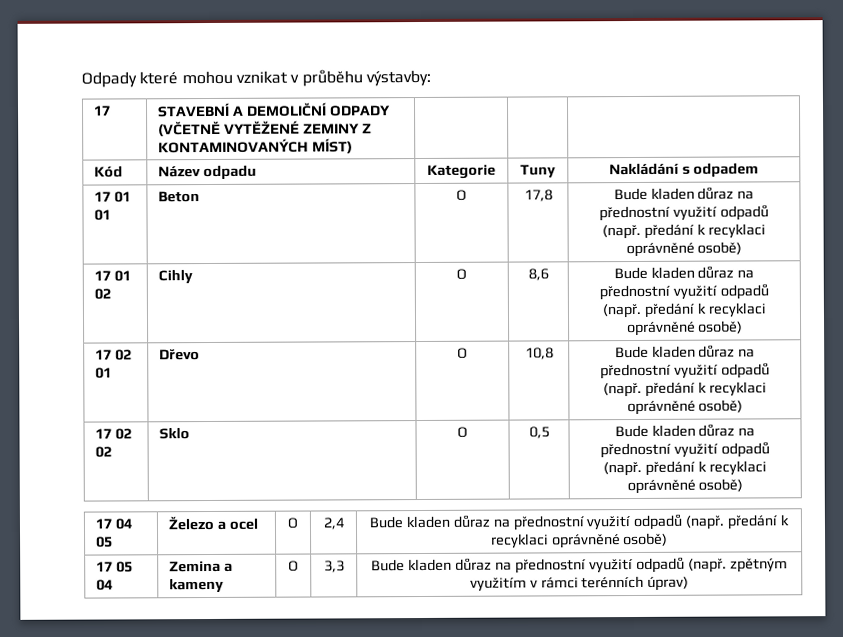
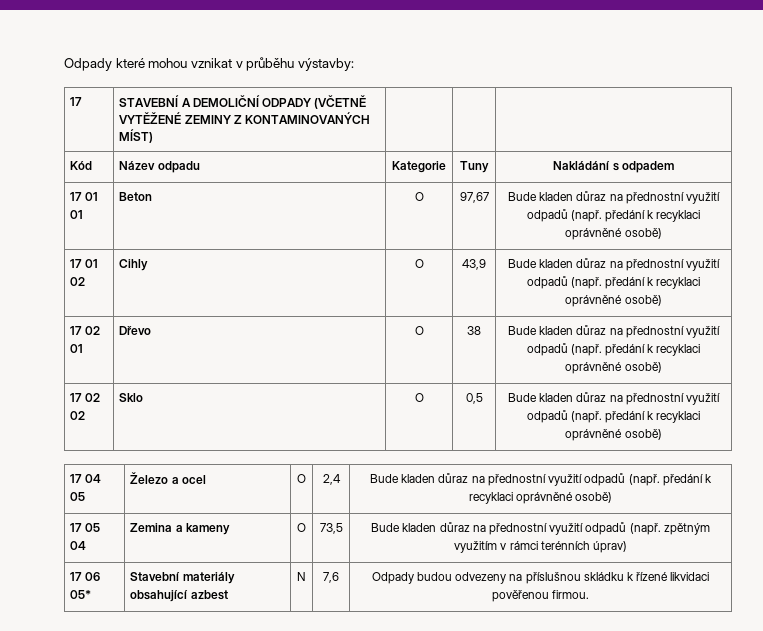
[523,189,553,202] 17,8 -> [459,192,489,203] 97,67
[527,268,549,281] 8,6 -> [462,259,486,270] 43,9
[524,347,554,360] 10,8 -> [467,326,481,335] 38
[323,560,345,573] 3,3 -> [319,523,343,534] 73,5
(690, 583) none -> [70,572,100,581] [70,590,92,599] [130,572,235,584] [130,590,228,602] [297,572,306,581] [323,572,339,583] [371,572,710,584] [491,590,590,602] // 17 06 05* | Stavební materiály obsahující azbest | N | 7,6 | Odpady budou odvezeny na příslušnou skládku k řízené likvidaci pověřenou firmou.

